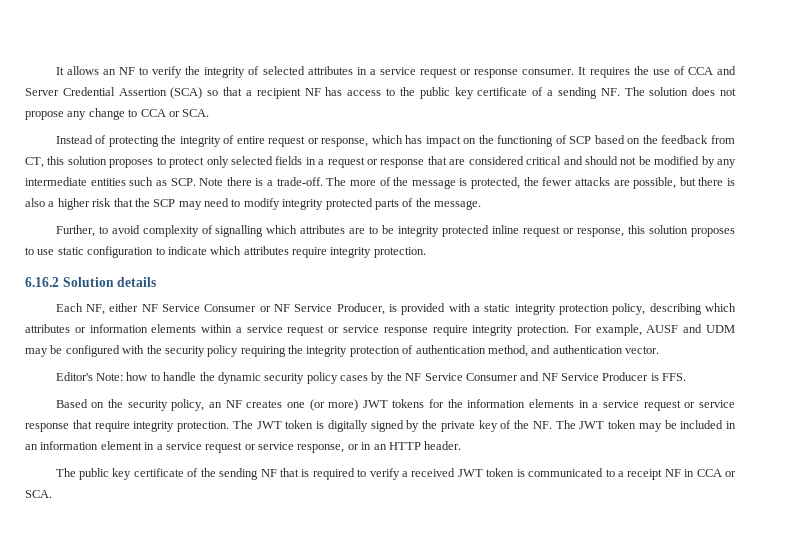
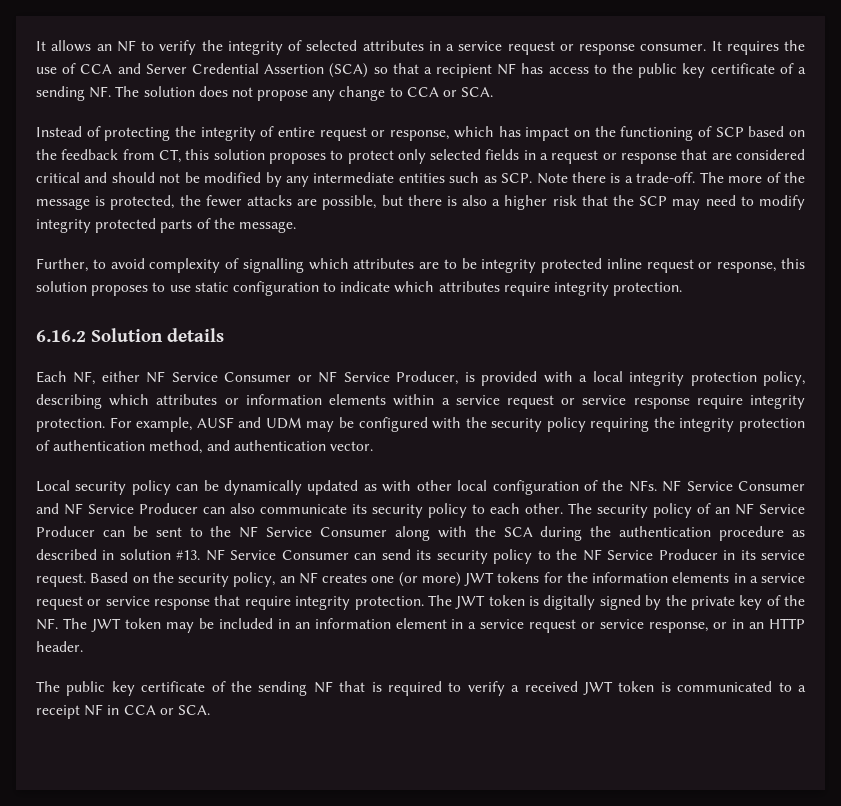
[484,304,511,312] static -> [592,371,623,382] local
[55,372,402,384] Editor's Note: how to handle the dynamic security policy cases by the -> [36,480,657,495] Local security policy can be dynamically updated as with other local configuration of the NFs.
[650,373,687,381] is FFS. // -> [203,503,805,518] [36,526,805,541] [36,549,806,564] [36,573,86,587] can also communicate its security policy to each other. The security policy of an NF Service Producer can be sent to the NF Service Consumer along with the SCA during the authentication procedure as described in solution #13. NF Service Consumer can send its security policy to the NF Service Producer in its service request.

